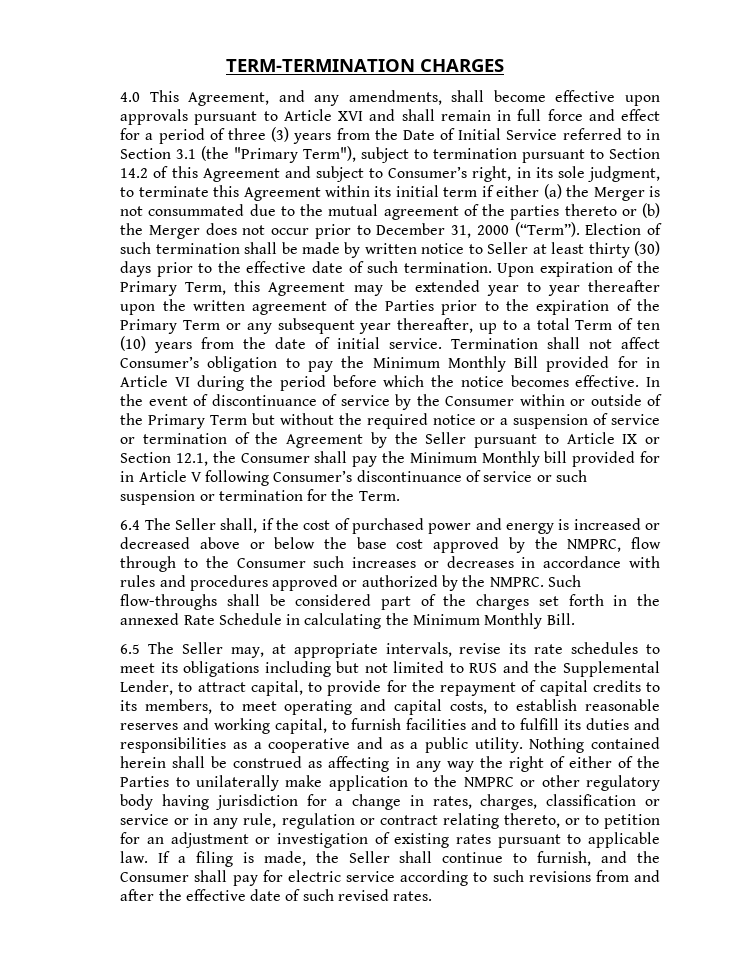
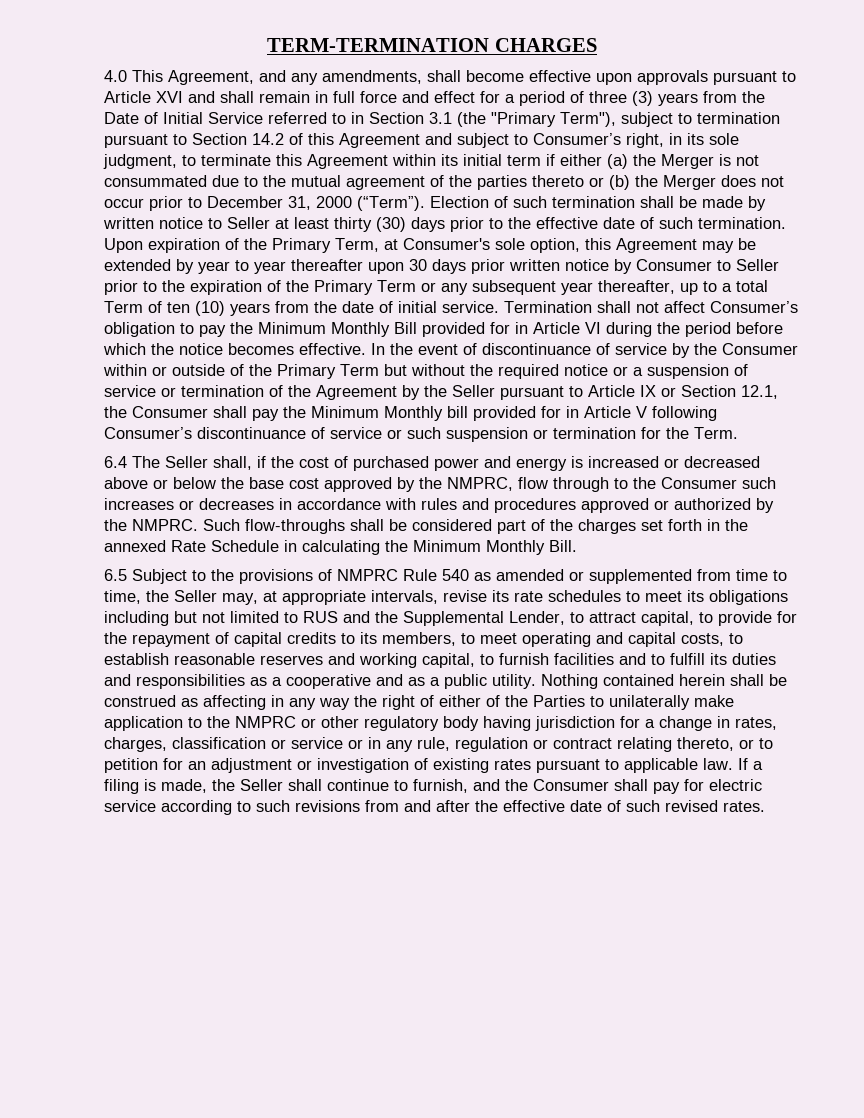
(227, 288) none -> [383,238,580,253] at Consumer's sole option,
(480, 286) none -> [175,259,194,274] by
[162,299,435,315] the written agreement of the Parties -> [408,259,779,274] 30 days prior written notice by Consumer to Seller
[148,642,175,654] The -> [131,569,787,584] [103,590,169,604] Subject to the provisions of NMPRC Rule 540 as amended or supplemented from time to time, the

